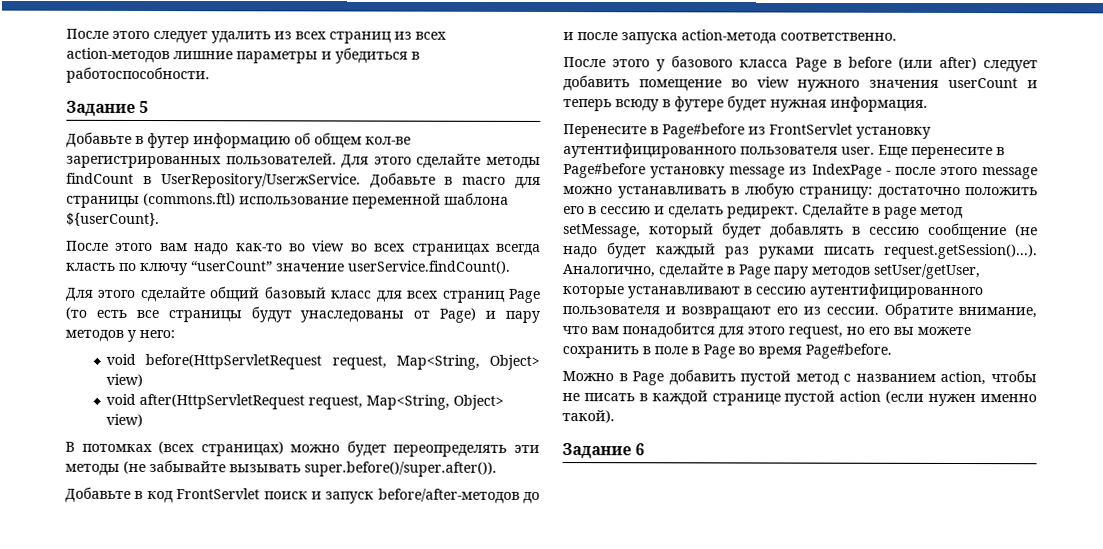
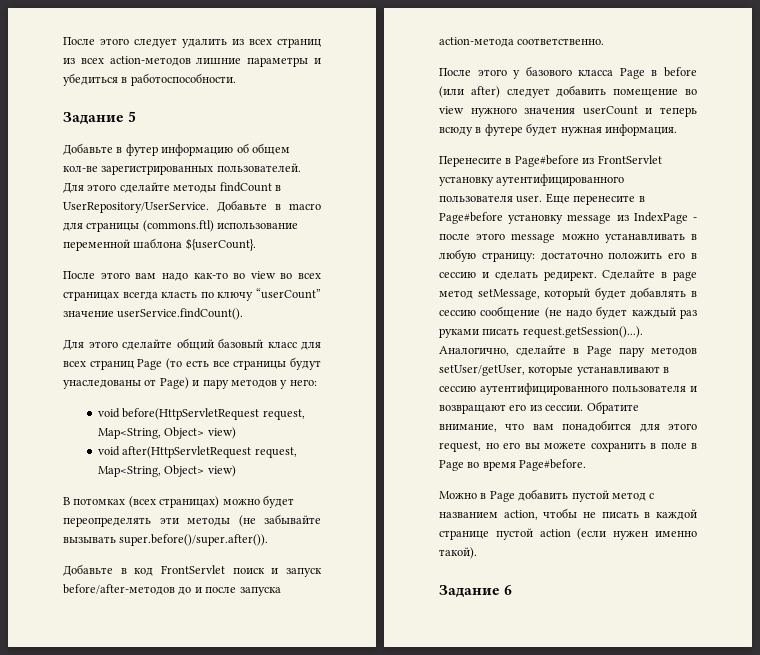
[160,173,361,189] UserRepository/UserжService. -> [63,202,209,213] UserRepository/UserService.

